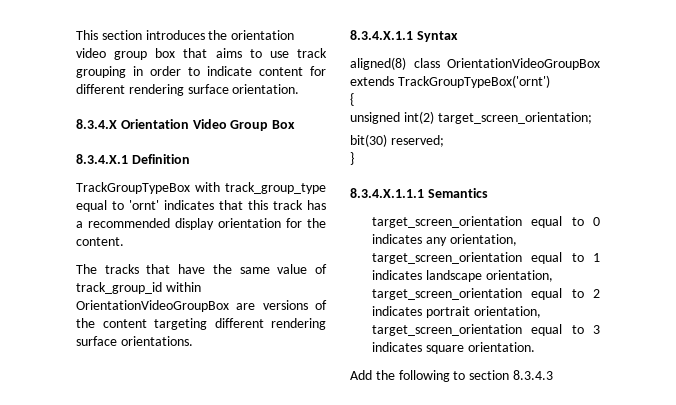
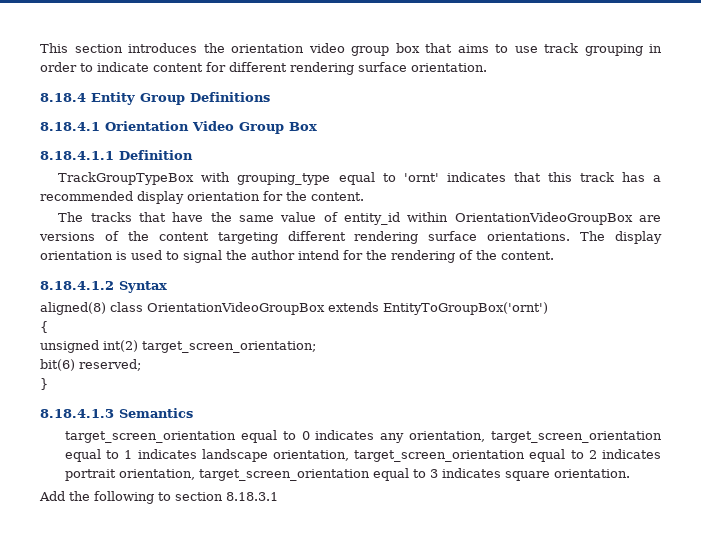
[76,119,117,129] 8.3.4.X -> [40,92,270,105] [40,122,100,131] 8.18.4 Entity Group Definitions // 8.18.4.1
[76,154,128,164] 8.3.4.X.1 -> [40,151,114,160] 8.18.4.1.1
[225,182,326,194] track_group_type -> [237,173,331,185] grouping_type
[76,282,162,294] track_group_id -> [344,212,401,225] entity_id
[350,30,413,40] // 8.3.4.X.1.1 -> [580,231,662,244] [40,250,554,263] [40,281,114,290] The display orientation is used to signal the author intend for the rendering of the content. // 8.18.4.1.2
[397,75,550,88] TrackGroupTypeBox('ornt') -> [383,302,548,315] EntityToGroupBox('ornt')
[350,134,387,147] bit(30) -> [40,359,75,371] bit(6)
[350,188,424,198] 8.3.4.X.1.1.1 -> [40,409,114,418] 8.18.4.1.3
[512,370,553,380] 8.3.4.3 -> [226,492,278,501] 8.18.3.1

